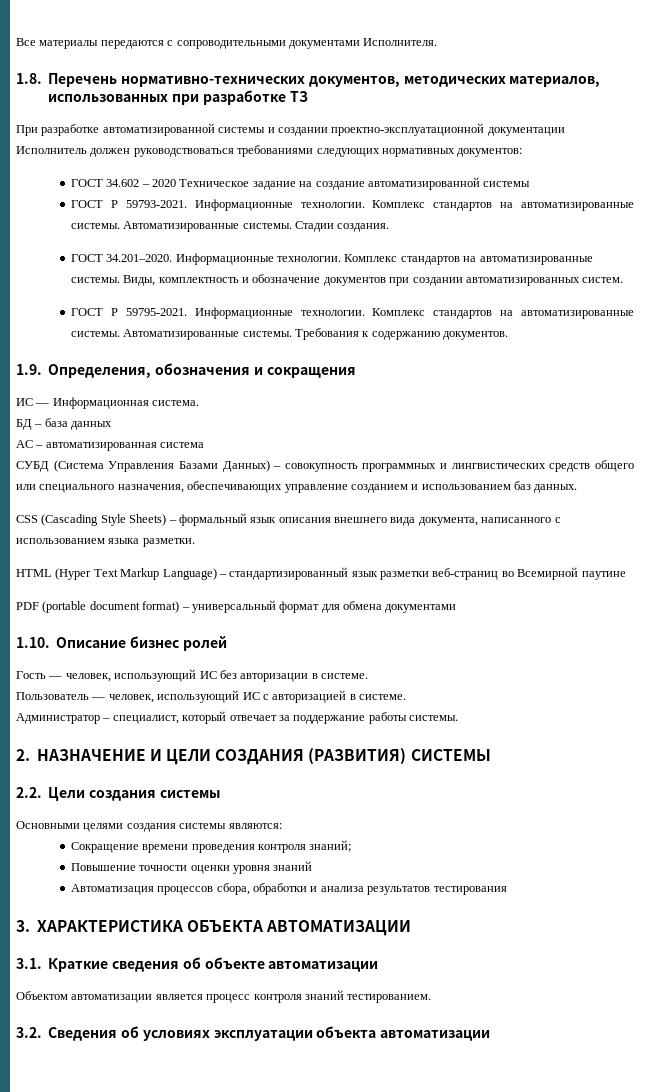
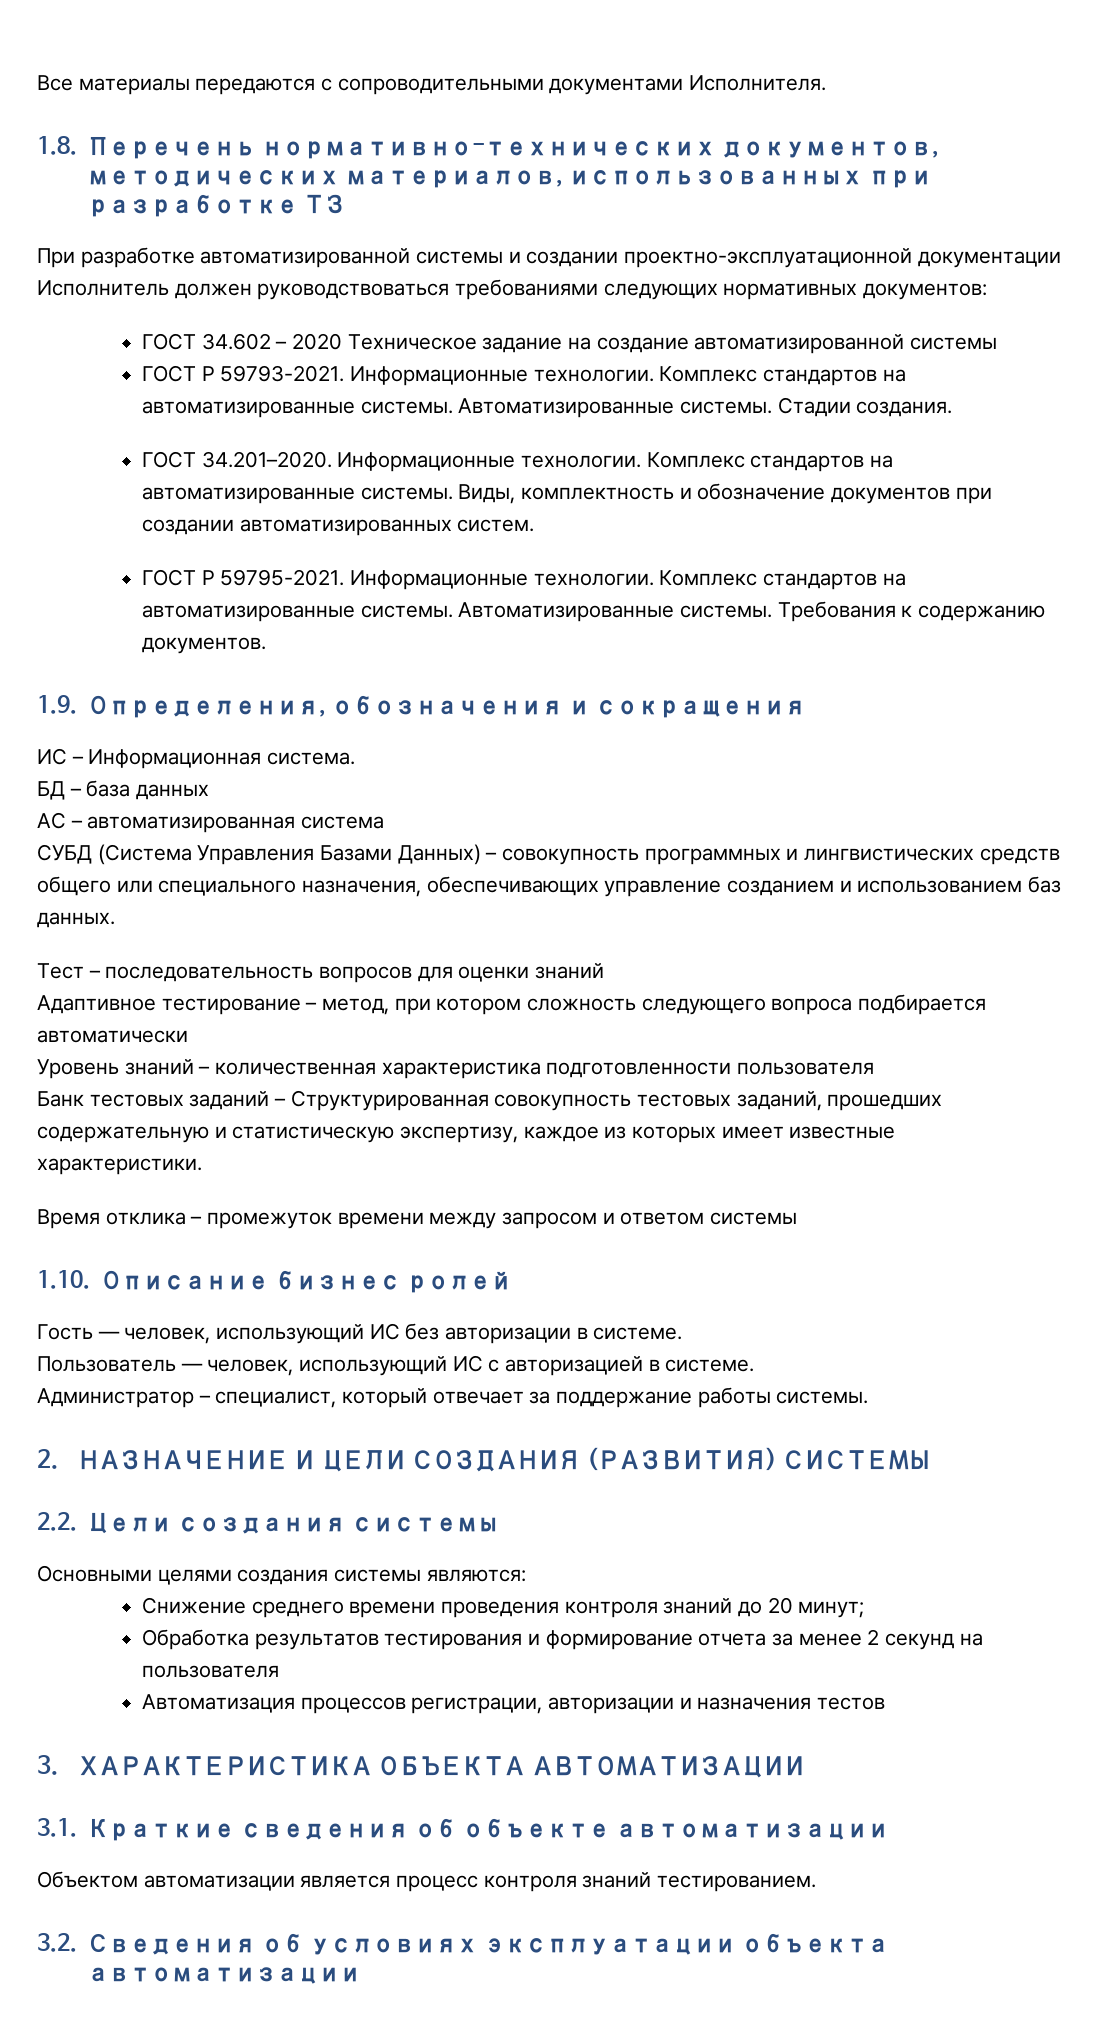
[35,403,50,406] — -> [71,756,84,764] –
[16,513,561,526] [16,538,195,547] [16,567,626,580] [16,600,457,613] CSS (Cascading Style Sheets) – формальный язык описания внешнего вида документа, написанного с использованием языка разметки. // HTML (Hyper Text Markup Language) – стандартизированный язык разметки веб-страниц во Всемирной паутине // PDF (portable document format) – универсальный формат для обмена документами -> [37,963,605,983] [37,994,987,1015] [37,1030,188,1043] [37,1059,875,1079] [37,1090,943,1111] [37,1126,896,1143] [37,1158,202,1175] [37,1209,798,1229] Тест – последовательность вопросов для оценки знаний // Адаптивное тестирование – метод, при котором сложность следующего вопроса подбирается автоматически // Уровень знаний – количественная характеристика подготовленности пользователя // Банк тестовых заданий – Структурированная совокупность тестовых заданий, прошедших содержательную и статистическую экспертизу, каждое из которых имеет известные характеристики. // Время отклика – промежуток времени между запросом и ответом системы
[70,842,139,853] Сокращение -> [142,1597,344,1618] Снижение среднего
[309,840,352,852] [70,861,313,874] [70,883,507,895] знаний; // Повышение точности оценки уровня знаний // Автоматизация процессов сбора, обработки и анализа результатов тестирования -> [663,1597,865,1618] [142,1629,983,1650] [142,1665,280,1678] [142,1694,886,1714] знаний до 20 минут; // Обработка результатов тестирования и формирование отчета за менее 2 секунд на пользователя // Автоматизация процессов регистрации, авторизации и назначения тестов

